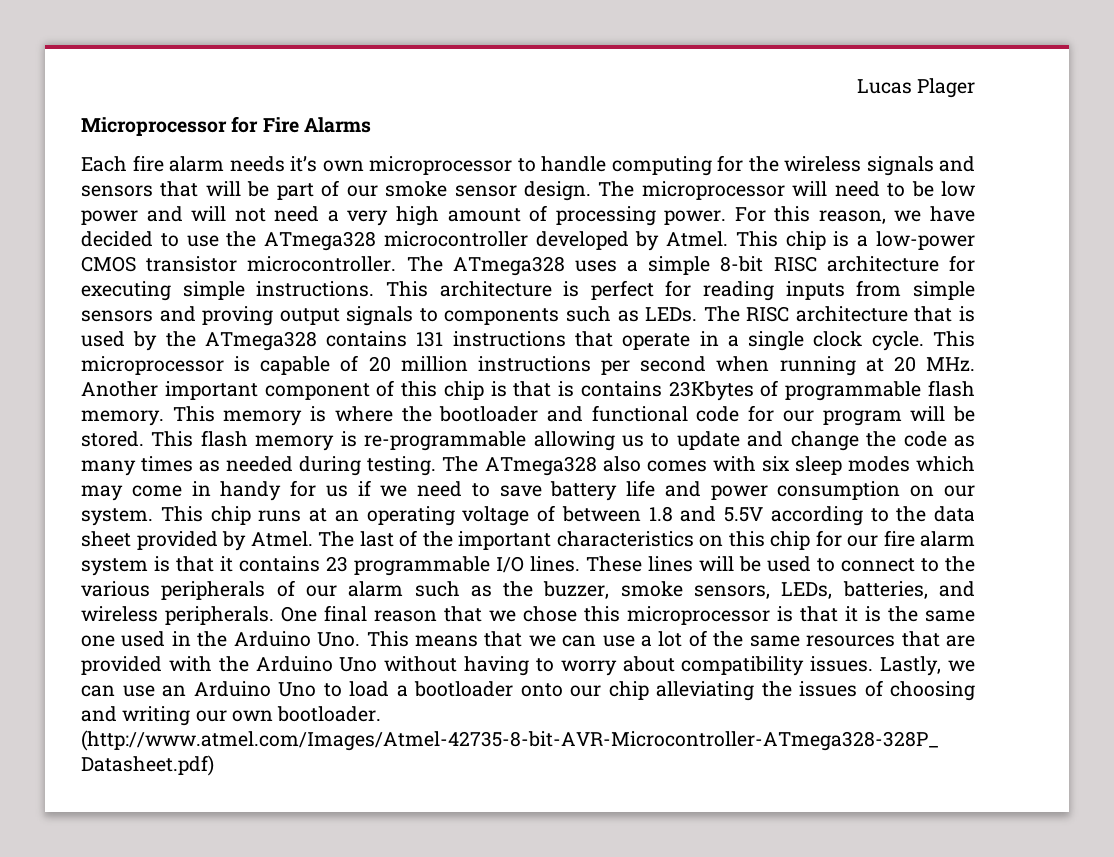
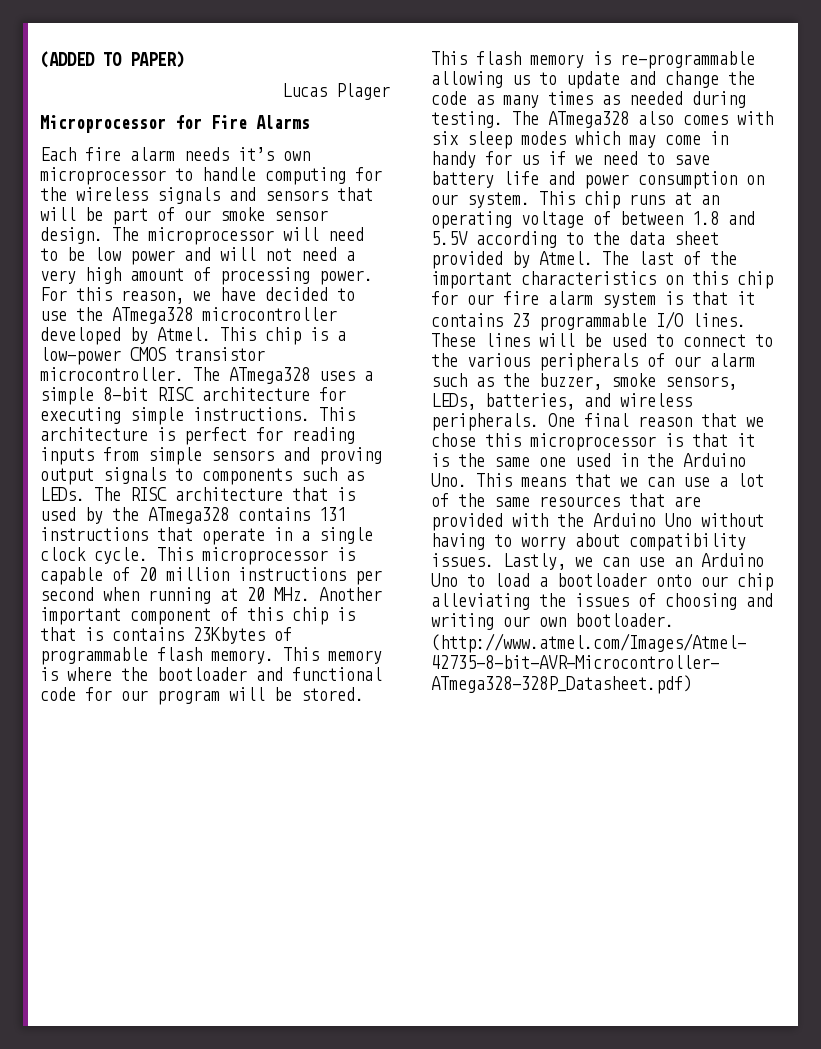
(856, 86) none -> [40,51,184,68] (ADDED TO PAPER) //

